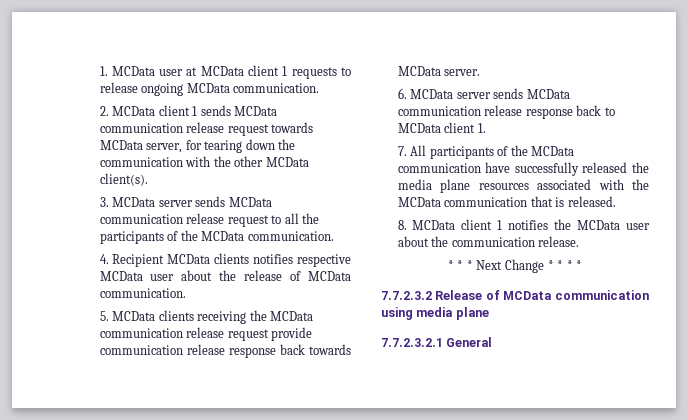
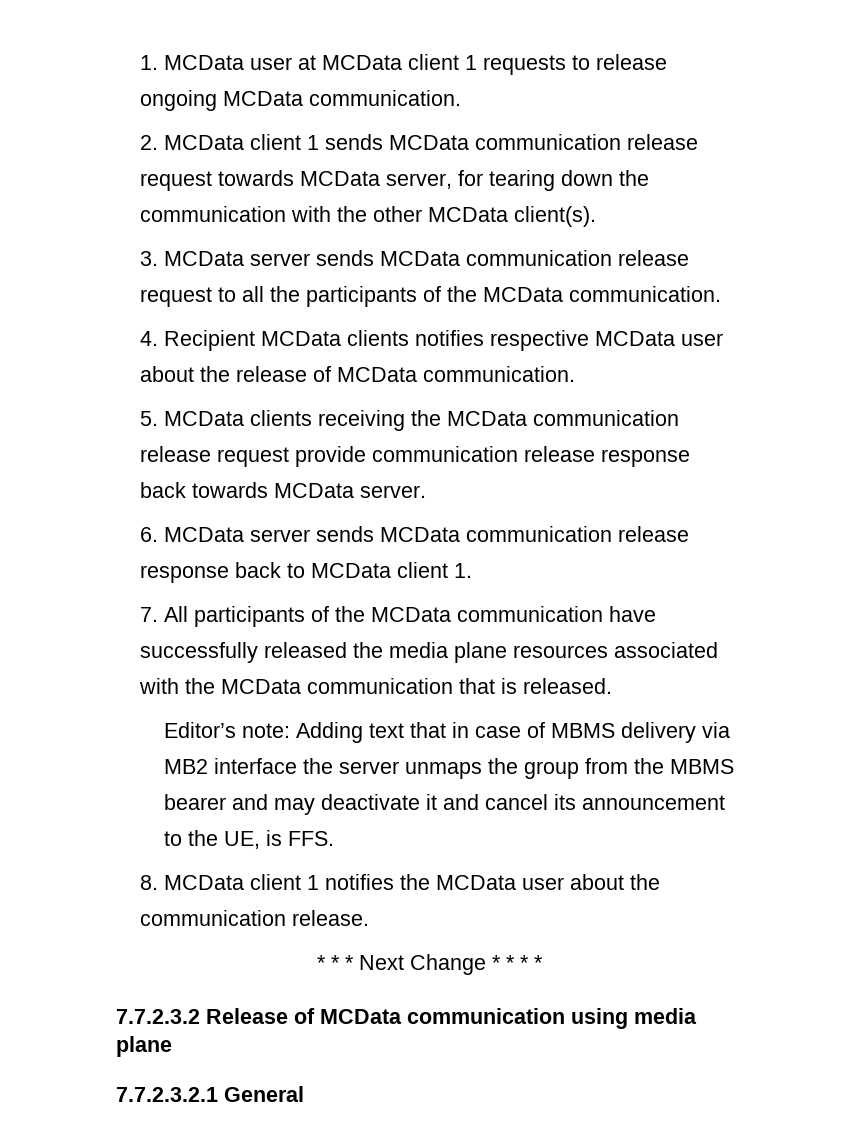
(616, 201) none -> [164,722,731,743] [164,758,735,779] [164,794,726,815] [164,830,335,849] // Editor’s note: Adding text that in case of MBMS delivery via MB2 interface the server unmaps the group from the MBMS bearer and may deactivate it and cancel its announcement to the UE, is FFS.

